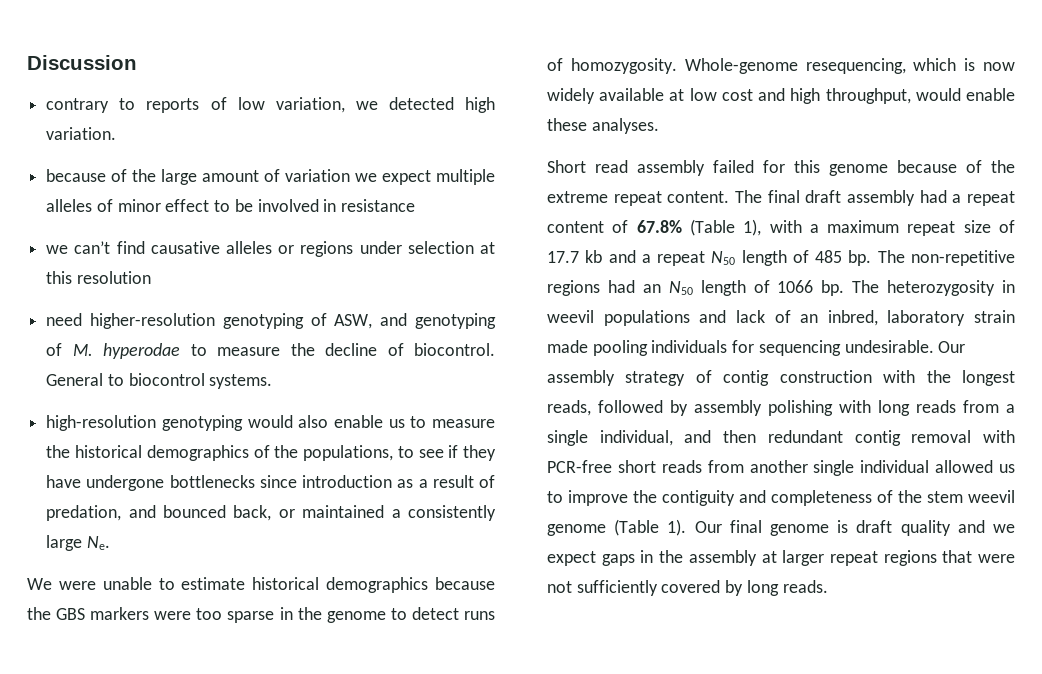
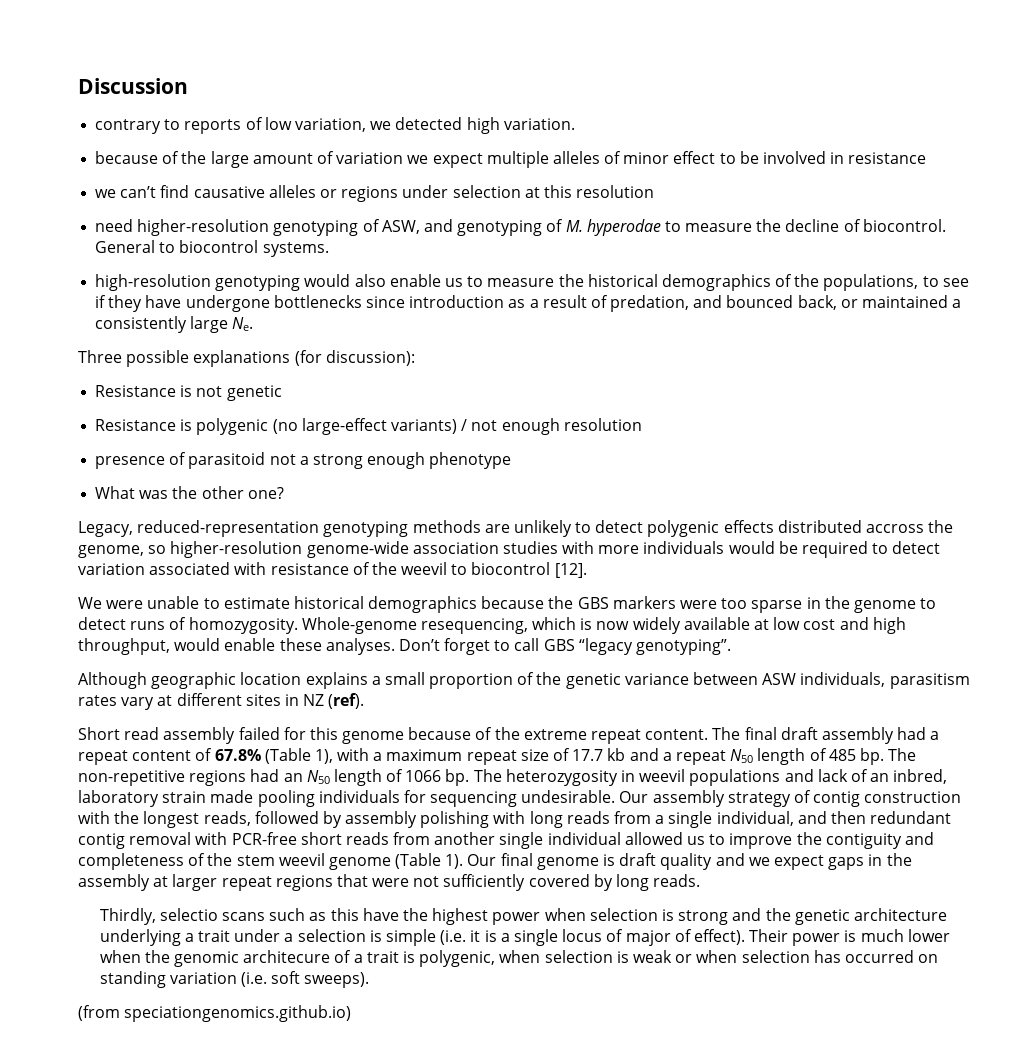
(110, 543) none -> [78,350,415,367] [95,385,282,401] [95,418,642,435] [95,452,512,469] [95,486,284,499] [78,520,954,537] [78,541,941,558] [78,562,587,578] // Three possible explanations (for discussion): // Resistance is not genetic // Resistance is polygenic (no large-effect variants) / not enough resolution // presence of parasitoid not a strong enough phenotype // What was the other one? // Legacy, reduced-representation genotyping methods are unlikely to detect polygenic effects distributed accross the genome, so higher-resolution genome-wide association studies with more individuals would be required to detect variation associated with resistance of the weevil to biocontrol [12].
(659, 126) none -> [398,638,732,655] [78,672,970,689] [78,693,365,710] Don’t forget to call GBS “legacy genotyping”. // Although geographic location explains a small proportion of the genetic variance between ASW individuals, parasitism rates vary at different sites in NZ (ref).
(828, 586) none -> [99,908,947,925] [99,929,950,946] [99,950,939,967] [99,971,370,988] [78,1005,352,1022] // Thirdly, selectio scans such as this have the highest power when selection is strong and the genetic architecture underlying a trait under a selection is simple (i.e. it is a single locus of major of effect). Their power is much lower when the genomic architecure of a trait is polygenic, when selection is weak or when selection has occurred on standing variation (i.e. soft sweeps). // (from speciationgenomics.github.io)

